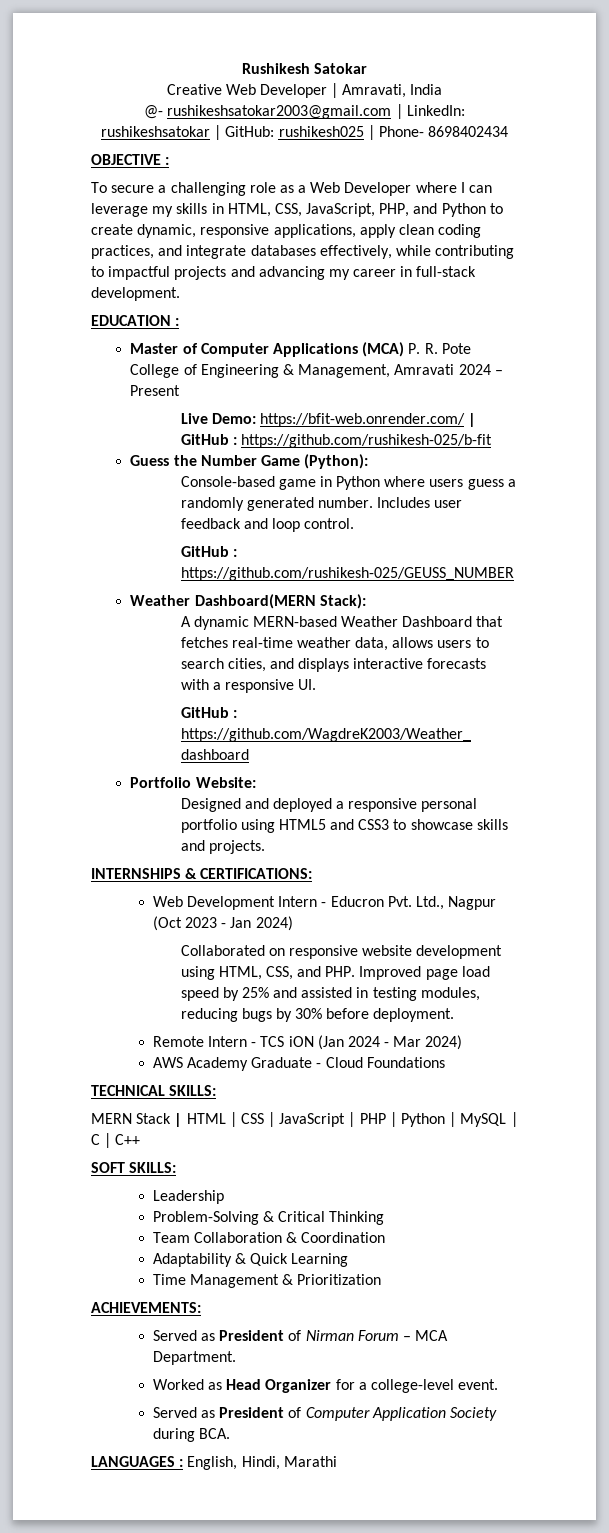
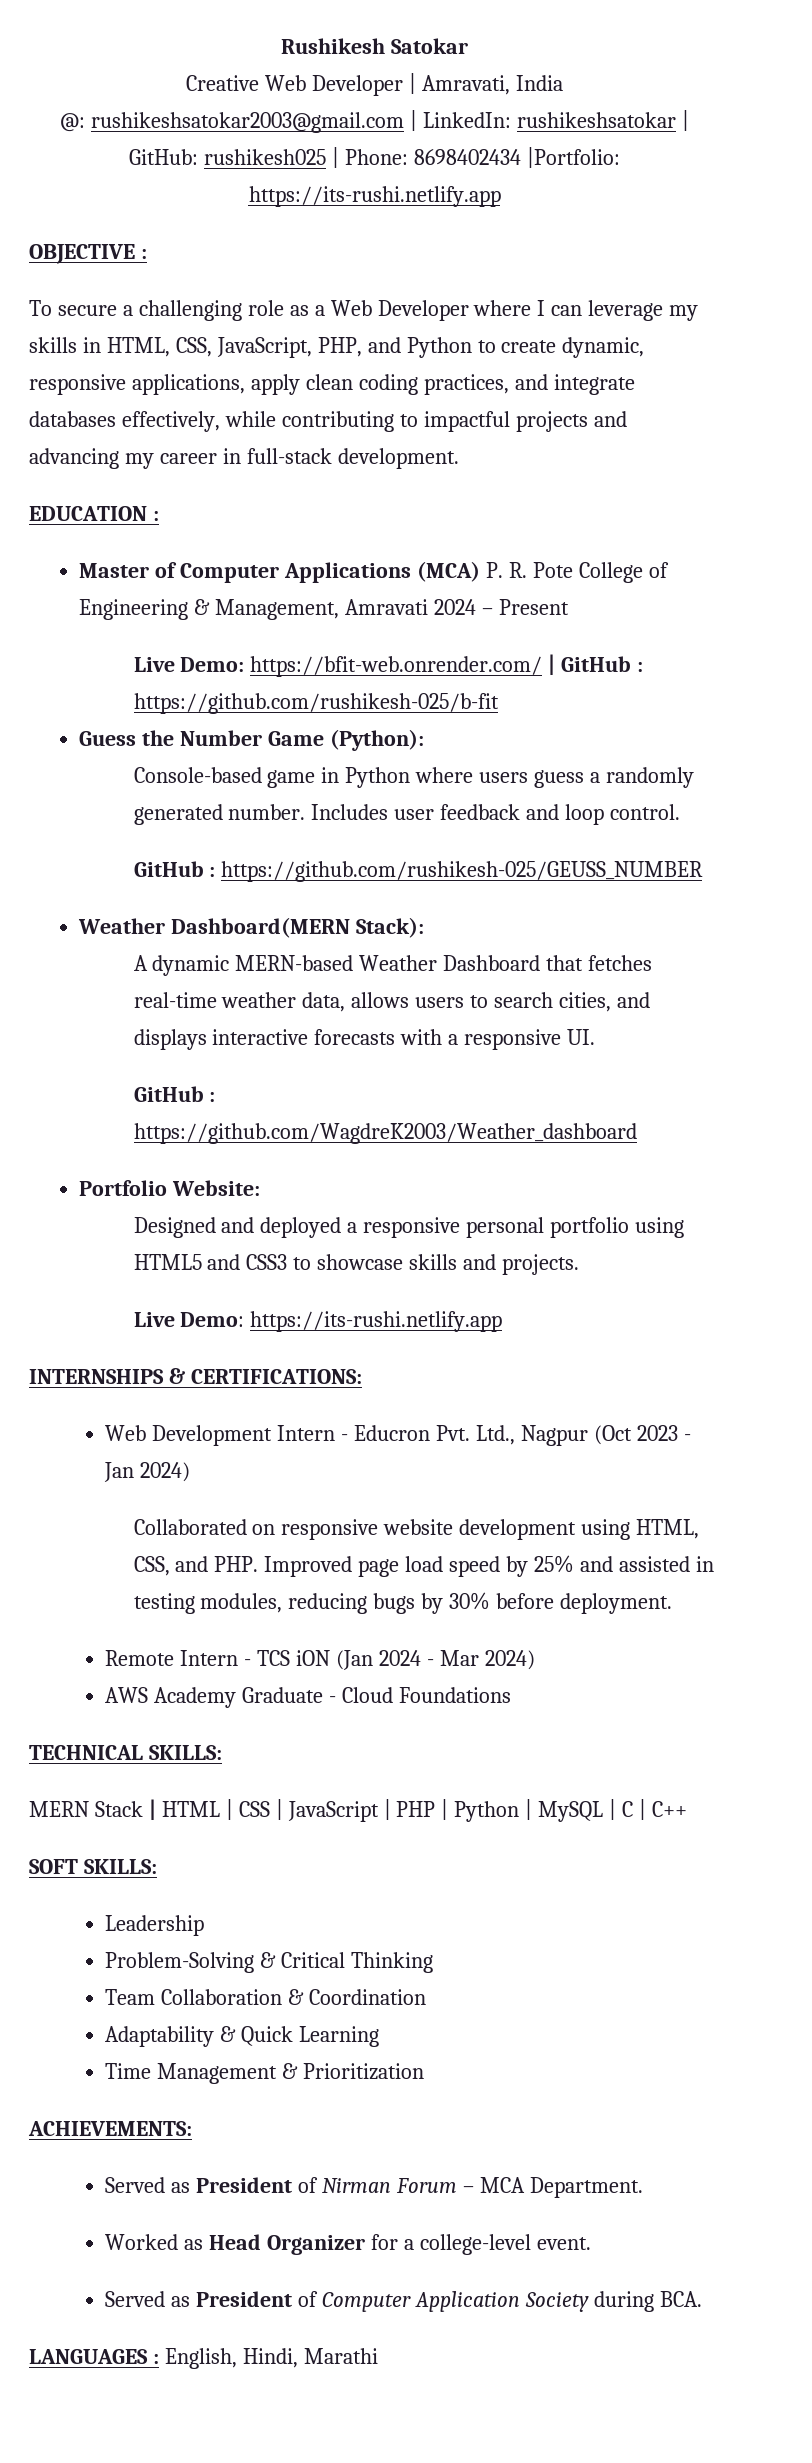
[144,105,164,119] @- -> [60,113,86,132] @:
[378,126,424,137] Phone- -> [344,149,408,165] Phone:
(509, 131) none -> [526,147,620,168] [248,186,501,207] |Portfolio: https://its-rushi.netlify.app
(265, 847) none -> [133,1311,503,1332] // Live Demo: https://its-rushi.netlify.app

